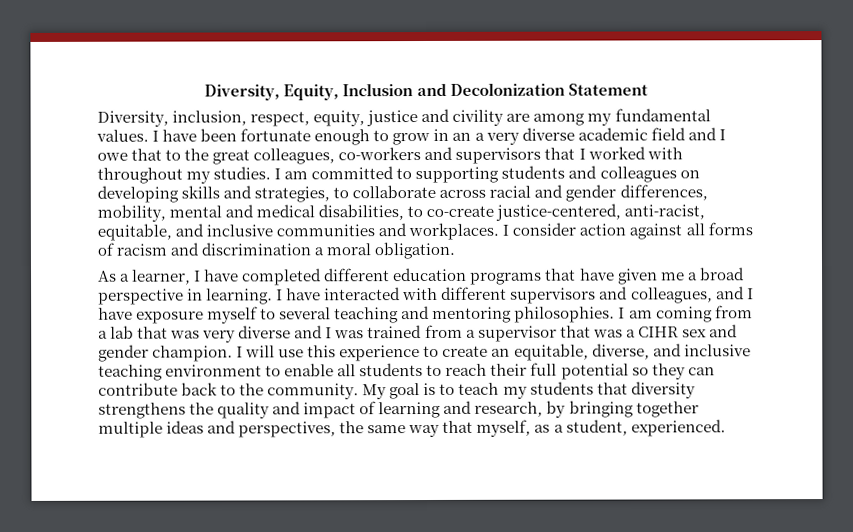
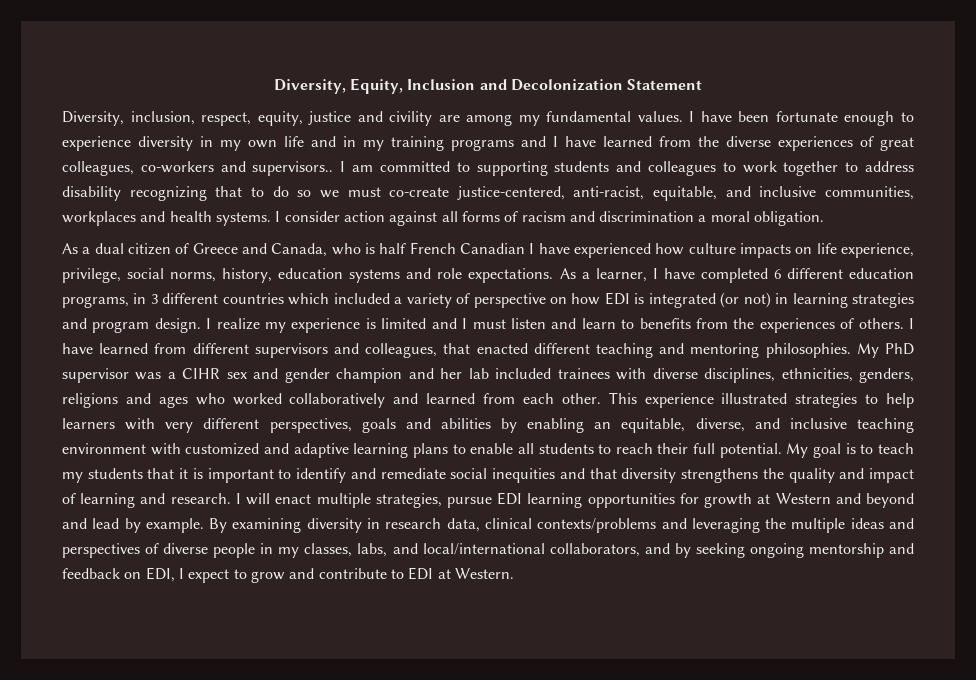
[392,127,726,146] [97,146,683,165] [97,166,272,184] grow in an a very diverse academic field and I owe that to the great colleagues, co-workers and supervisors that I worked with throughout my studies. -> [62,136,914,151] [62,161,334,176] experience diversity in my own life and in my training programs and I have learned from the diverse experiences of great colleagues, co-workers and supervisors..
[679,170,700,179] [97,184,708,203] [97,204,424,222] on developing skills and strategies, to collaborate across racial and gender differences, mobility, mental and medical disabilities, to -> [722,161,914,176] [62,186,381,201] to work together to address disability recognizing that to do so we must
[276,222,500,241] communities and workplaces. -> [825,186,914,200] [62,211,271,226] communities, workplaces and health systems.
(131, 277) none -> [94,242,915,258] [62,268,590,283] dual citizen of Greece and Canada, who is half French Canadian I have experienced how culture impacts on life experience, privilege, social norms, history, education systems and role expectations. As a
(323, 277) none -> [773,269,781,279] 6
[470,267,745,285] [98,286,754,305] [98,305,753,324] [98,324,591,343] programs that have given me a broad perspective in learning. I have interacted with different supervisors and colleagues, and I have exposure myself to several teaching and mentoring philosophies. I am coming from a lab that was very diverse and I was trained from a supervisor that -> [62,292,915,308] [62,318,914,333] [62,343,915,358] [62,368,129,383] programs, in 3 different countries which included a variety of perspective on how EDI is integrated (or not) in learning strategies and program design. I realize my experience is limited and I must listen and learn to benefits from the experiences of others. I have learned from different supervisors and colleagues, that enacted different teaching and mentoring philosophies. My PhD supervisor
[152,345,489,362] champion. I will use this experience to create -> [336,368,915,383] [62,392,914,408] [62,418,585,433] champion and her lab included trainees with diverse disciplines, ethnicities, genders, religions and ages who worked collaboratively and learned from each other. This experience illustrated strategies to help learners with very different perspectives, goals and abilities by enabling
(263, 370) none -> [150,443,448,458] with customized and adaptive learning plans
[560,363,715,380] [98,382,360,400] potential so they can contribute back to the community. -> [719,443,782,458] potential.
(628, 388) none -> [179,468,617,483] it is important to identify and remediate social inequities and that
[474,400,699,418] [98,419,726,438] research, by bringing together multiple ideas and perspectives, the same way that myself, as a student, experienced. -> [170,492,914,508] [62,518,914,533] [62,543,914,558] [62,567,514,583] research. I will enact multiple strategies, pursue EDI learning opportunities for growth at Western and beyond and lead by example. By examining diversity in research data, clinical contexts/problems and leveraging the multiple ideas and perspectives of diverse people in my classes, labs, and local/international collaborators, and by seeking ongoing mentorship and feedback on EDI, I expect to grow and contribute to EDI at Western.

